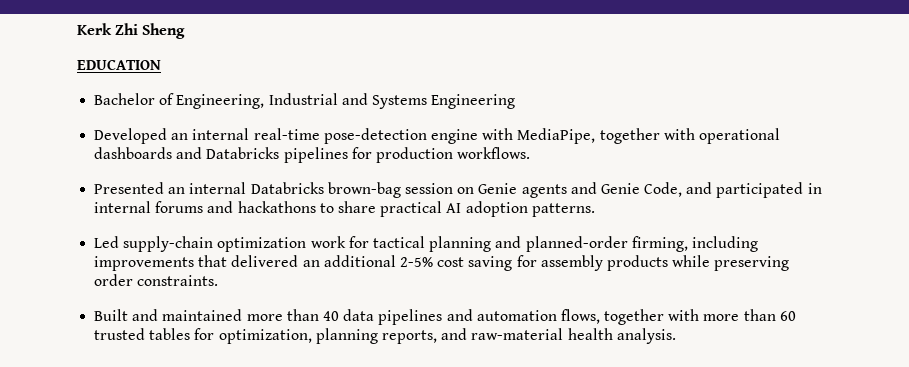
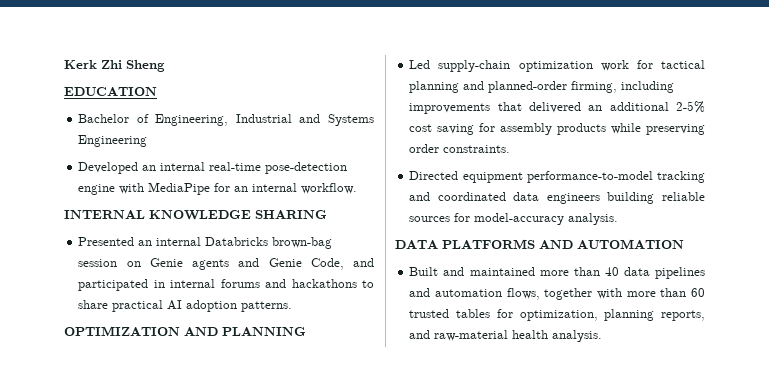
[517,128,780,144] [94,147,531,163] MediaPipe, together with operational dashboards and Databricks pipelines for production workflows. -> [148,182,358,195] [64,210,327,220] MediaPipe for an internal workflow. // INTERNAL KNOWLEDGE SHARING
(595, 210) none -> [64,326,306,336] // OPTIMIZATION AND PLANNING
(219, 280) none -> [409,171,705,183] [409,192,705,204] [409,213,619,225] [395,239,684,249] // Directed equipment performance-to-model tracking and coordinated data engineers building reliable sources for model-accuracy analysis. // DATA PLATFORMS AND AUTOMATION

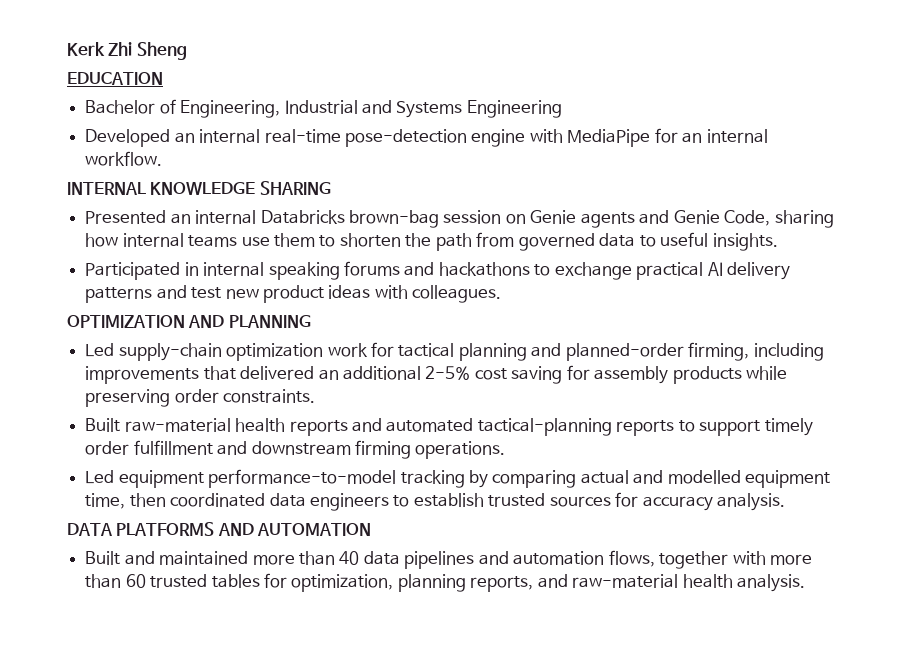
[352,258,374,267] [78,279,149,291] and participated -> [774,210,834,228] [85,232,778,251] [85,262,181,280] sharing how internal teams use them to shorten the path from governed data to useful insights. // Participated
(216, 283) none -> [268,262,340,280] speaking
[78,300,109,309] share -> [554,262,632,280] exchange
[186,300,293,312] adoption patterns. -> [727,262,791,280] [85,285,502,303] delivery patterns and test new product ideas with colleagues.
[409,171,705,183] [409,192,705,204] Directed equipment performance-to-model tracking and coordinated data engineers building reliable -> [85,418,813,436] [85,440,506,459] [85,469,831,488] [85,493,546,511] Built raw-material health reports and automated tactical-planning reports to support timely order fulfillment and downstream firming operations. // Led equipment performance-to-model tracking by comparing actual and modelled equipment time, then coordinated data engineers to establish trusted
[474,213,565,225] model-accuracy -> [642,496,713,511] accuracy

